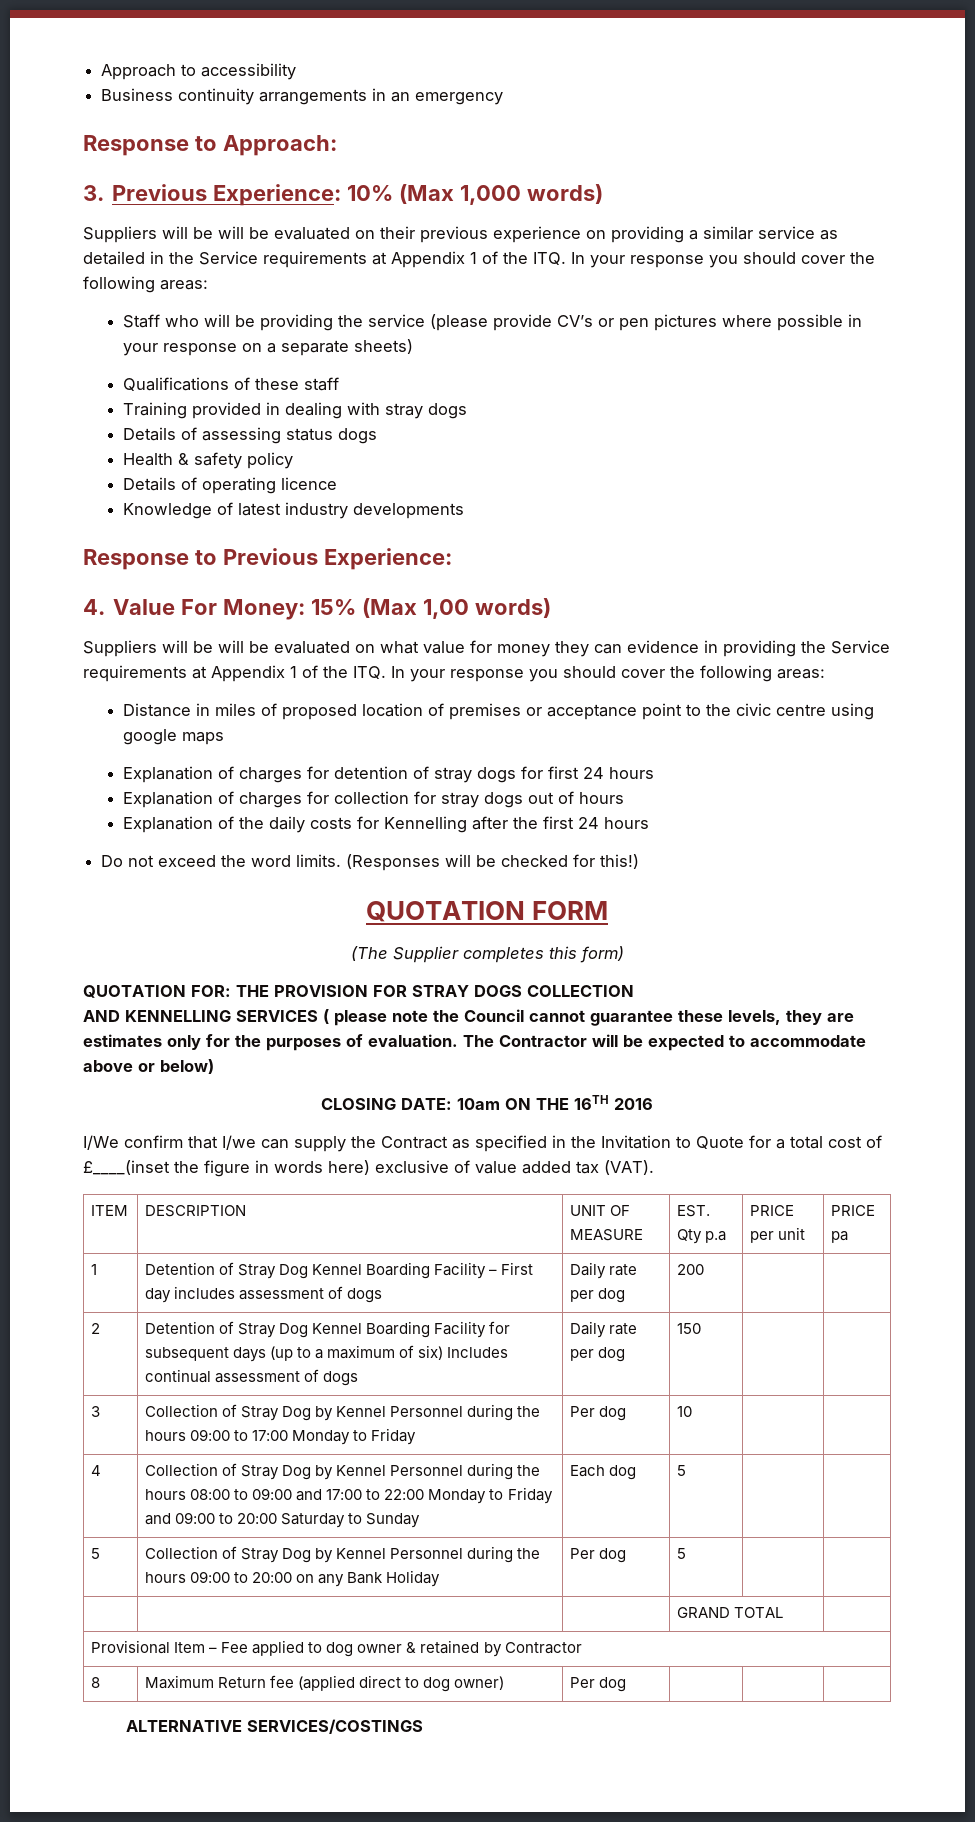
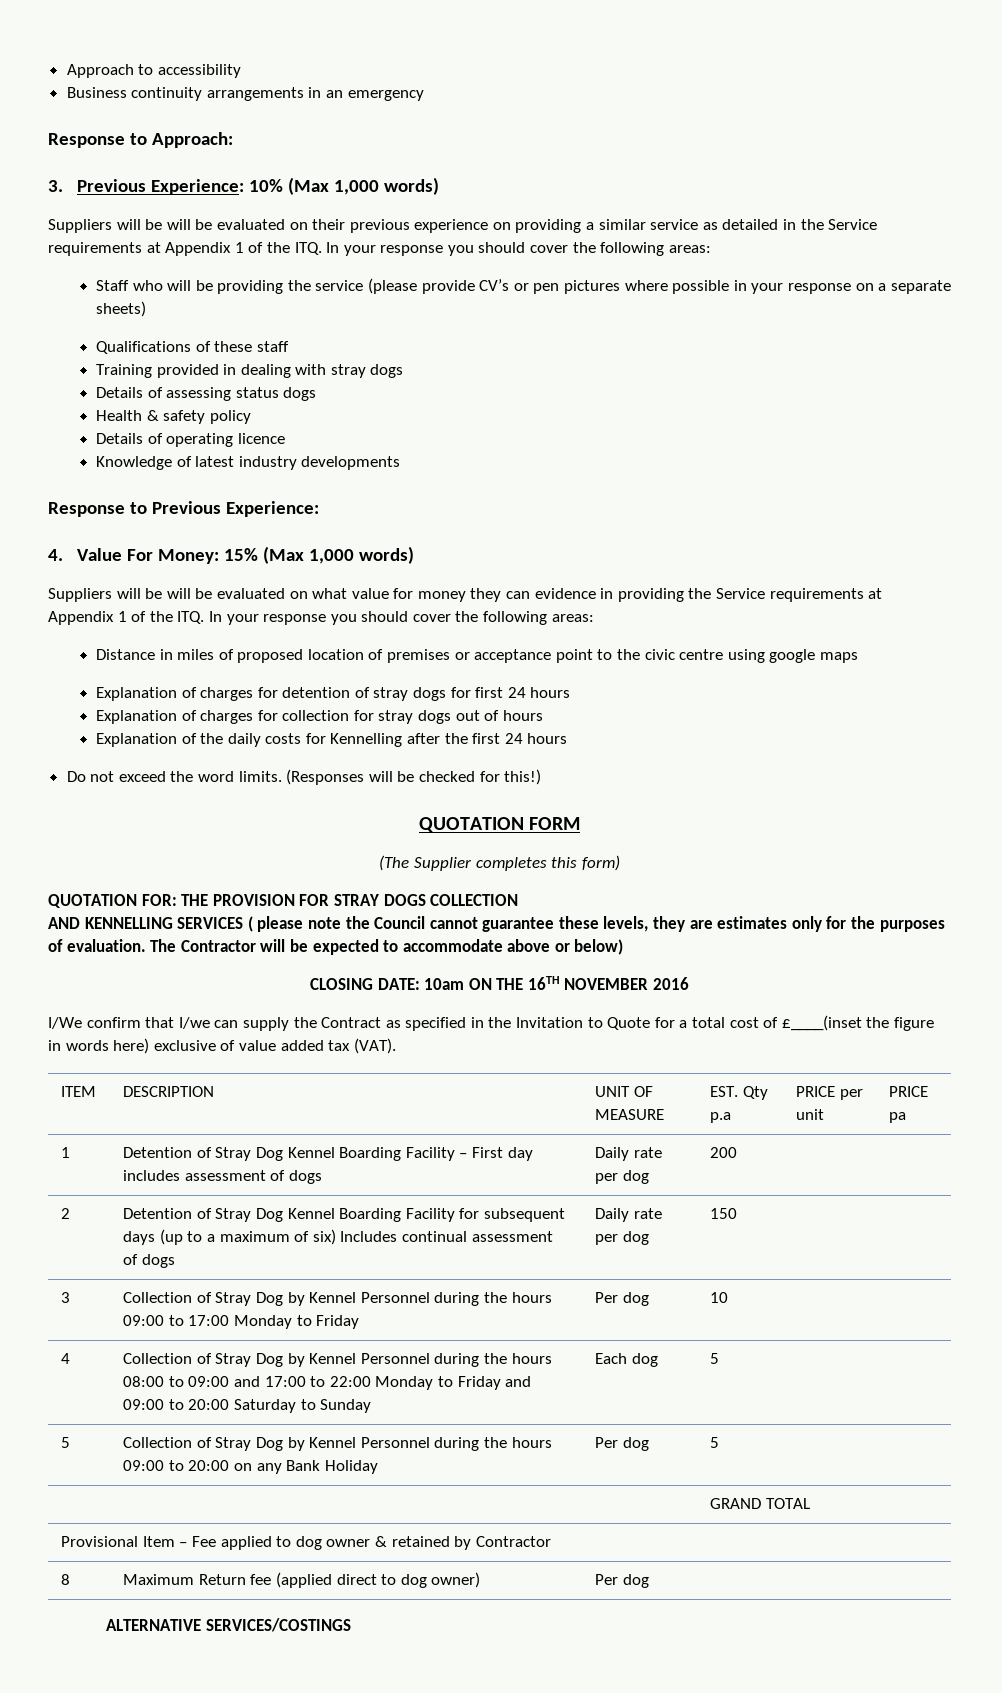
[422,599,469,619] 1,00 -> [309,549,355,564] 1,000
(609, 1102) none -> [564,978,649,990] NOVEMBER

